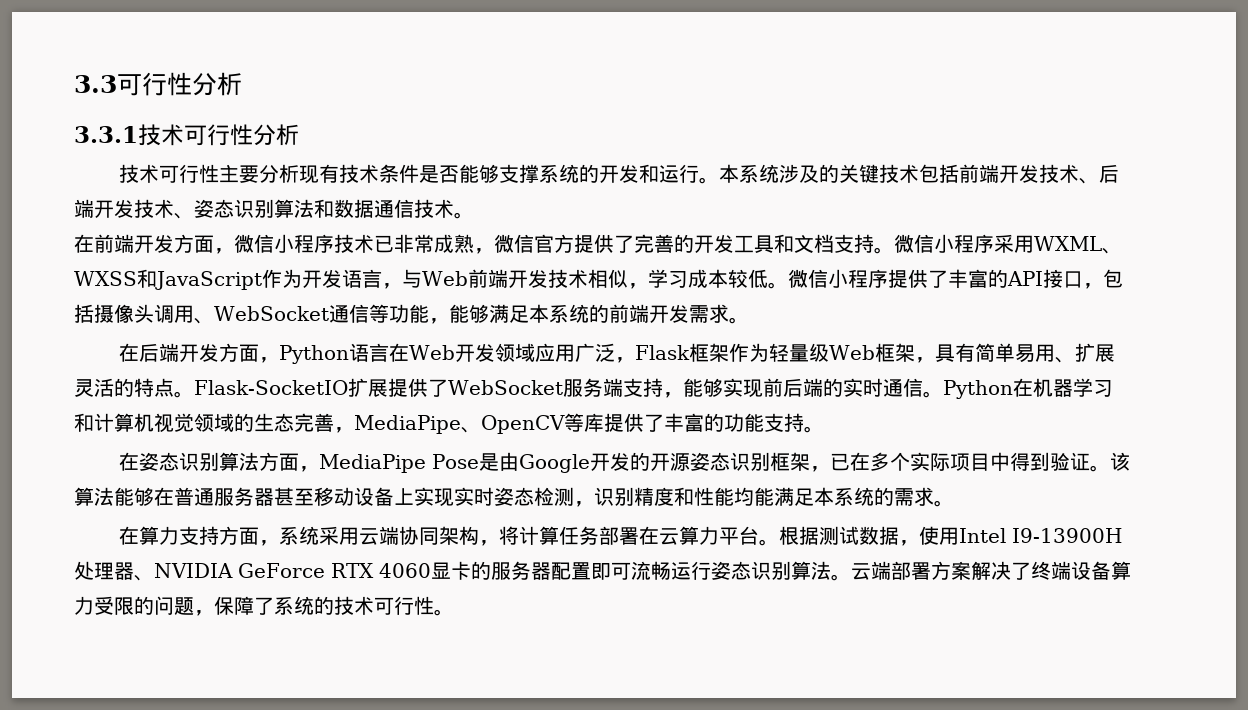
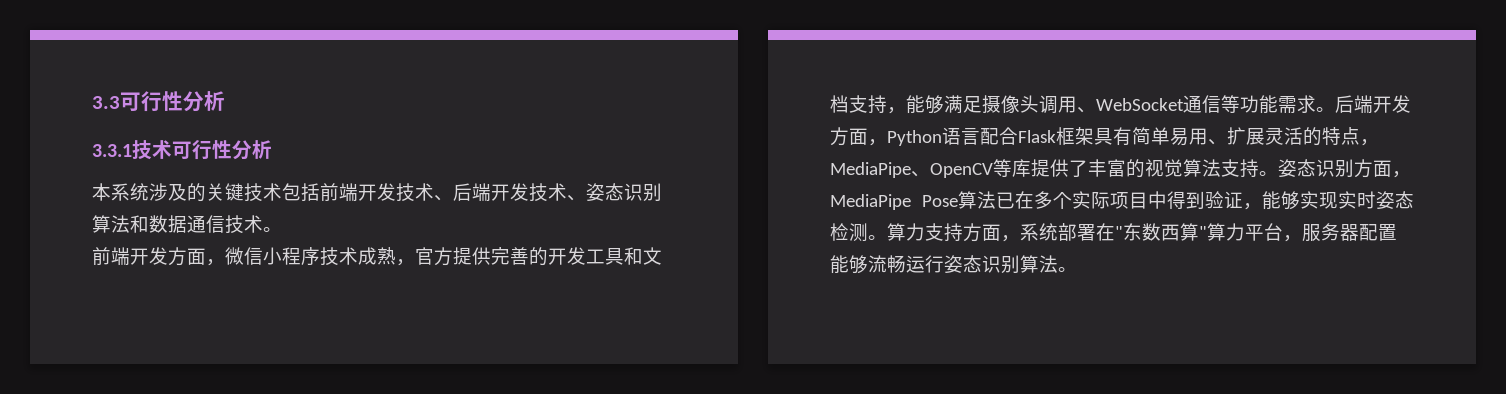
[118,164,719,184] 技术可行性主要分析现有技术条件是否能够支撑系统的开发和运行。 -> (272, 149) none
[74,234,94,253] 在 -> (282, 229) none
[374,234,534,254] 已非常成熟，微信 -> [358,247,415,266] 成熟，
[614,235,634,253] 了 -> (491, 256) none
[874,234,1122,254] [74,269,1123,290] [74,304,94,323] 。微信小程序采用WXML、WXSS和JavaScript作为开发语言，与Web前端开发技术相似，学习成本较低。微信小程序提供了丰富的API接口，包括 -> [887,95,982,114] ，能够满足
[428,304,749,324] [118,343,139,362] ，能够满足本系统的前端开发需求。 // 在 -> [1278,95,1335,113] 需求。
[388,343,935,363] 在Web开发领域应用广泛，Flask框架作为轻量级Web框架， -> [980,127,1094,145] 配合Flask框架
[174,378,1113,399] [74,413,334,433] 。Flask-SocketIO扩展提供了WebSocket服务端支持，能够实现前后端的实时通信。Python在机器学习和计算机视觉领域的生态完善 -> (1360, 136) none
[724,413,824,433] [118,452,259,471] 功能支持。 // 在姿态识别算法 -> [1145,159,1354,178] 视觉算法支持。姿态识别
[478,452,830,473] 是由Google开发的开源姿态识别框架， -> [958,191,996,209] 算法
[1089,452,1130,472] [74,487,954,507] [118,526,139,545] 。该算法能够在普通服务器甚至移动设备上实现实时姿态检测，识别精度和性能均能满足本系统的需求。 // 在 -> [1243,191,1414,210] [830,223,887,242] ，能够实现实时姿态检测。
[318,526,1122,546] [74,561,491,581] 采用云端协同架构，将计算任务部署在云算力平台。根据测试数据，使用Intel I9-13900H处理器、NVIDIA GeForce RTX 4060显卡的 -> [1058,223,1302,242] 部署在"东数西算"算力平台，
[590,562,631,580] 即可 -> [830,255,868,274] 能够
[850,561,1131,580] [74,596,454,616] 云端部署方案解决了终端设备算力受限的问题，保障了系统的技术可行性。 -> (1077, 269) none

